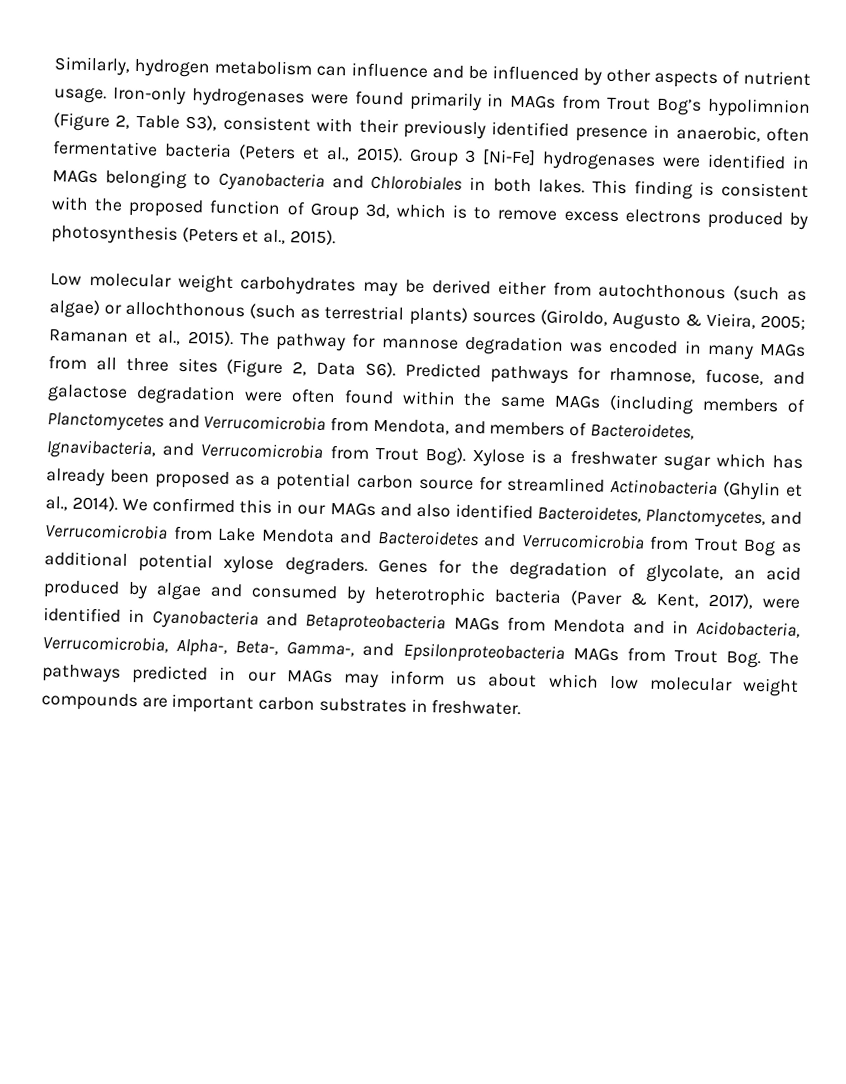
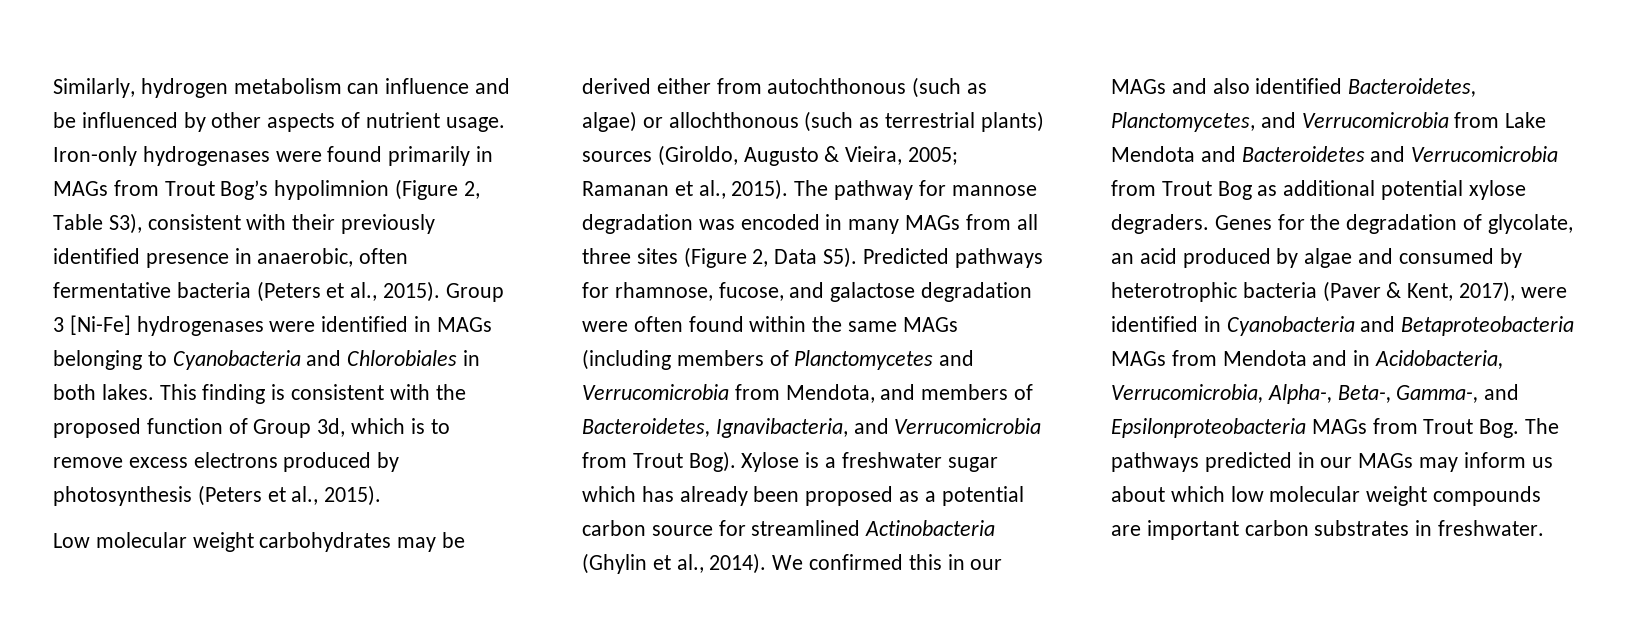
[364,361,396,378] S6). -> [823,247,858,268] S5).

